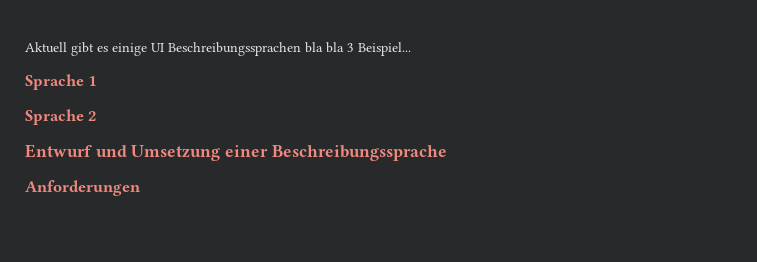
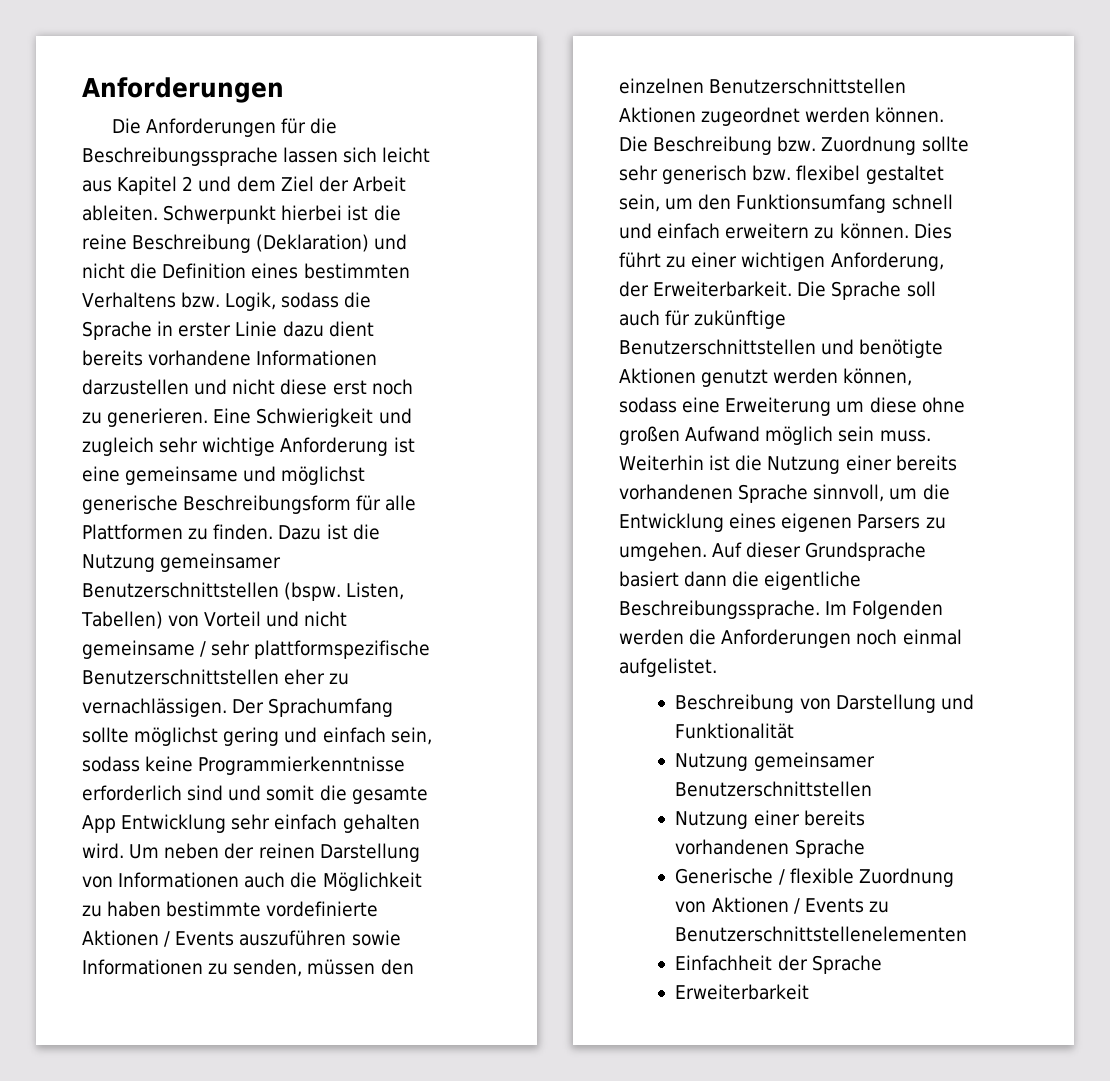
[25,42,411,56] [25,74,97,90] [25,109,97,125] [25,144,447,161] [25,180,141,196] Aktuell gibt es einige UI Beschreibungssprachen bla bla 3 Beispiel... // Sprache 1 // Sprache 2 // Entwurf und Umsetzung einer Beschreibungssprache // Anforderungen -> [82,77,284,103] [112,118,338,137] [82,147,431,166] [82,176,406,195] [82,205,401,224] [82,234,408,253] [82,263,410,279] [82,292,372,311] [82,321,374,340] [82,350,378,366] [82,379,413,395] [82,408,412,427] [82,437,415,456] [82,466,366,485] [82,495,417,514] [82,524,380,540] [82,553,282,572] [82,582,405,601] [81,611,348,629] [82,640,431,659] [82,669,350,685] [82,698,394,717] [82,727,432,746] [82,756,406,775] [82,785,428,804] [82,814,420,833] [82,843,420,862] [82,872,422,891] [82,901,379,917] [82,930,401,947] [82,959,414,977] [619,78,907,94] [619,107,945,126] [619,136,969,155] [619,165,944,184] [619,194,953,213] [619,223,952,239] [619,252,944,271] [619,281,936,300] [619,310,787,329] [619,339,944,358] [619,368,913,387] [619,397,965,416] [619,426,931,445] [619,455,957,474] [619,484,950,503] [619,513,946,532] [619,542,927,561] [619,571,862,590] [619,600,944,619] [619,629,962,648] [619,658,717,677] [675,694,974,713] [675,723,795,739] [675,752,875,771] [675,781,873,797] [675,810,865,829] [675,839,865,858] [675,868,954,887] [675,897,889,914] [675,926,968,942] [675,955,882,974] [675,984,810,1000] Anforderungen // Die Anforderungen für die Beschreibungssprache lassen sich leicht aus Kapitel 2 und dem Ziel der Arbeit ableiten. Schwerpunkt hierbei ist die reine Beschreibung (Deklaration) und nicht die Definition eines bestimmten Verhaltens bzw. Logik, sodass die Sprache in erster Linie dazu dient bereits vorhandene Informationen darzustellen und nicht diese erst noch zu generieren. Eine Schwierigkeit und zugleich sehr wichtige Anforderung ist eine gemeinsame und möglichst generische Beschreibungsform für alle Plattformen zu finden. Dazu ist die Nutzung gemeinsamer Benutzerschnittstellen (bspw. Listen, Tabellen) von Vorteil und nicht gemeinsame / sehr plattformspezifische Benutzerschnittstellen eher zu vernachlässigen. Der Sprachumfang sollte möglichst gering und einfach sein, sodass keine Programmierkenntnisse erforderlich sind und somit die gesamte App Entwicklung sehr einfach gehalten wird. Um neben der reinen Darstellung von Informationen auch die Möglichkeit zu haben bestimmte vordefinierte Aktionen / Events auszuführen sowie Informationen zu senden, müssen den einzelnen Benutzerschnittstellen Aktionen zugeordnet werden können. Die Beschreibung bzw. Zuordnung sollte sehr generisch bzw. flexibel gestaltet sein, um den Funktionsumfang schnell und einfach erweitern zu können. Dies führt zu einer wichtigen Anforderung, der Erweiterbarkeit. Die Sprache soll auch für zukünftige Benutzerschnittstellen und benötigte Aktionen genutzt werden können, sodass eine Erweiterung um diese ohne großen Aufwand möglich sein muss. Weiterhin ist die Nutzung einer bereits vorhandenen Sprache sinnvoll, um die Entwicklung eines eigenen Parsers zu umgehen. Auf dieser Grundsprache basiert dann die eigentliche Beschreibungssprache. Im Folgenden werden die Anforderungen noch einmal aufgelistet. // Beschreibung von Darstellung und Funktionalität // Nutzung gemeinsamer Benutzerschnittstellen // Nutzung einer bereits vorhandenen Sprache // Generische / flexible Zuordnung von Aktionen / Events zu Benutzerschnittstellenelementen // Einfachheit der Sprache // Erweiterbarkeit

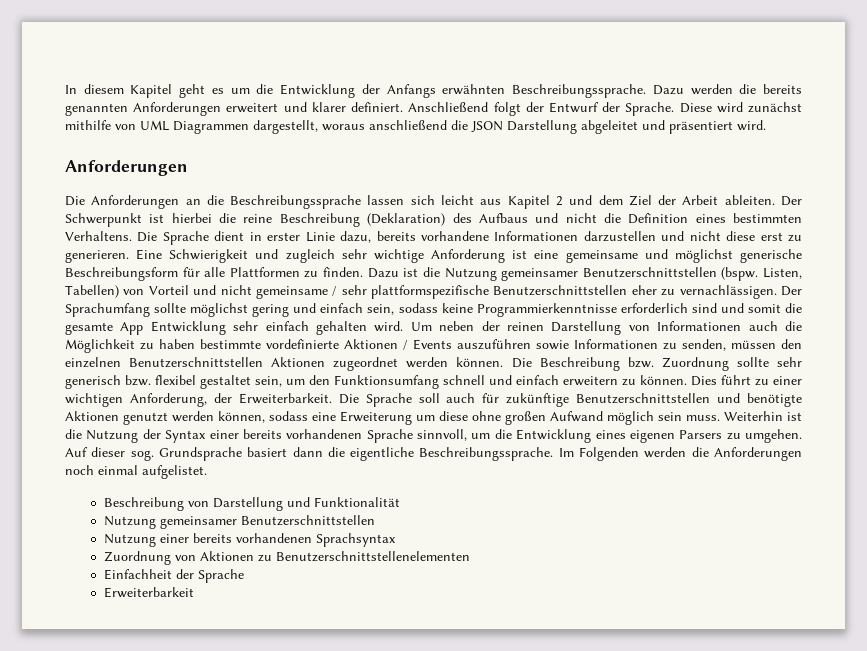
(82, 90) none -> [65,84,802,98] [65,102,802,116] [65,120,766,134] In diesem Kapitel geht es um die Entwicklung der Anfangs erwähnten Beschreibungssprache. Dazu werden die bereits genannten Anforderungen erweitert und klarer definiert. Anschließend folgt der Entwurf der Sprache. Diese wird zunächst mithilfe von UML Diagrammen dargestellt, woraus anschließend die JSON Darstellung abgeleitet und präsentiert wird. //
[281,118,307,134] für -> [185,199,201,205] an
[163,205,369,224] Schwerpunkt hierbei ist -> [780,196,802,206] [65,213,212,227] Der Schwerpunkt ist hierbei
(370, 243) none -> [452,213,528,223] des Aufbaus
[82,292,372,311] [82,321,152,340] Verhaltens bzw. Logik, sodass die Sprache -> [65,231,245,245] Verhaltens. Die Sprache dient
[282,321,374,337] dazu dient -> [340,231,372,243] dazu,
[371,379,413,395] noch -> (783, 236) none
(841, 465) none -> [142,429,207,443] der Syntax
(802, 550) none -> [130,450,154,461] sog.
[794,839,865,858] [675,868,854,885] Sprache // Generische / flexible -> [315,533,396,547] Sprachsyntax //
[793,898,864,914] / Events -> (254, 556) none

